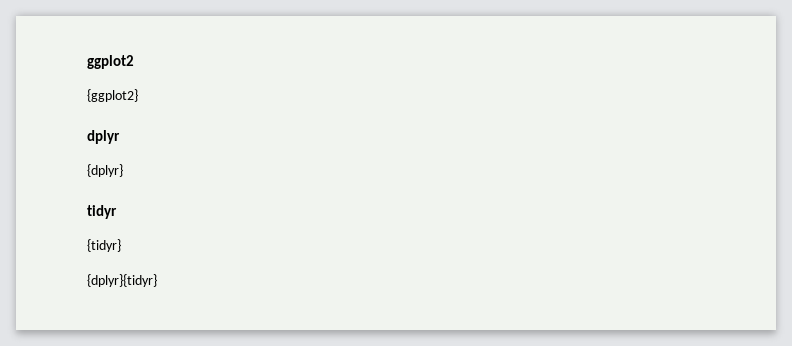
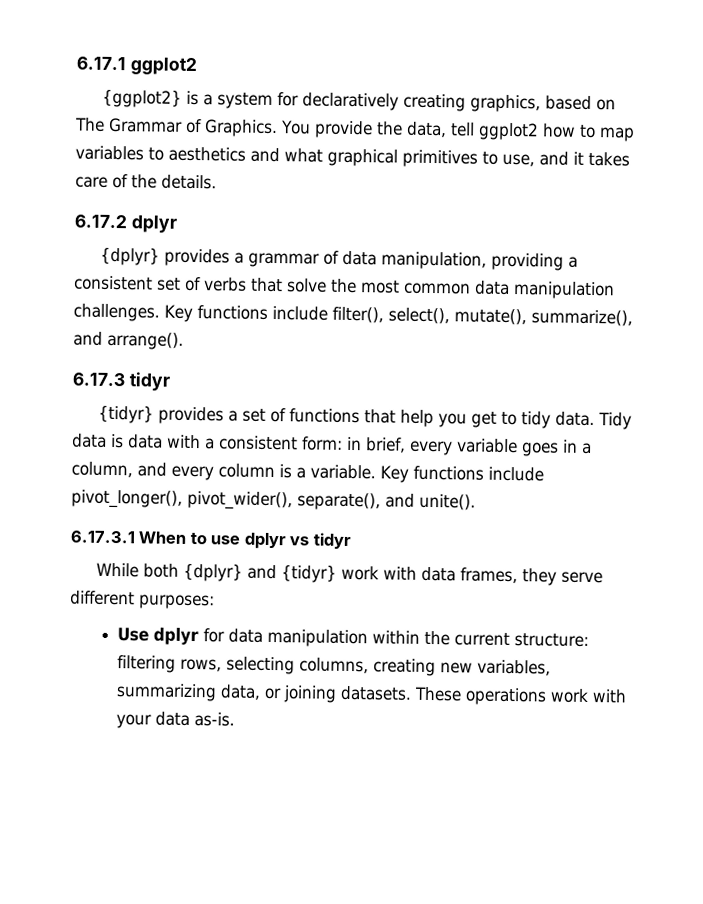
(87, 62) none -> [76,56,126,71] 6.17.1
[87,130,120,144] [87,164,123,177] [87,205,117,219] [87,239,121,252] [87,274,157,287] // dplyr // {dplyr} // tidyr // {tidyr} // {dplyr}{tidyr} -> [185,90,616,113] [75,117,635,142] [75,145,630,168] [75,173,217,190] [74,214,177,233] [99,247,578,271] [74,275,615,300] [73,303,633,327] [73,331,184,350] [72,372,170,391] [97,405,632,430] [72,433,592,457] [71,461,544,483] [71,489,476,511] [70,530,351,550] [95,562,603,586] [70,590,215,610] [116,627,589,648] [116,655,551,677] [115,683,627,706] [115,711,235,729] is a system for declaratively creating graphics, based on The Grammar of Graphics. You provide the data, tell ggplot2 how to map variables to aesthetics and what graphical primitives to use, and it takes care of the details. // 6.17.2 dplyr // {dplyr} provides a grammar of data manipulation, providing a consistent set of verbs that solve the most common data manipulation challenges. Key functions include filter(), select(), mutate(), summarize(), and arrange(). // 6.17.3 tidyr // {tidyr} provides a set of functions that help you get to tidy data. Tidy data is data with a consistent form: in brief, every variable goes in a column, and every column is a variable. Key functions include pivot_longer(), pivot_wider(), separate(), and unite(). // 6.17.3.1 When to use dplyr vs tidyr // While both {dplyr} and {tidyr} work with data frames, they serve different purposes: // Use dplyr for data manipulation within the current structure: filtering rows, selecting columns, creating new variables, summarizing data, or joining datasets. These operations work with your data as-is.

